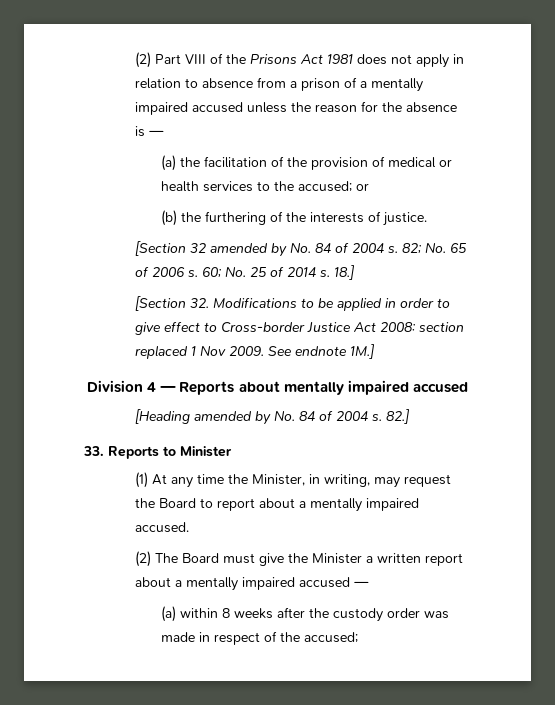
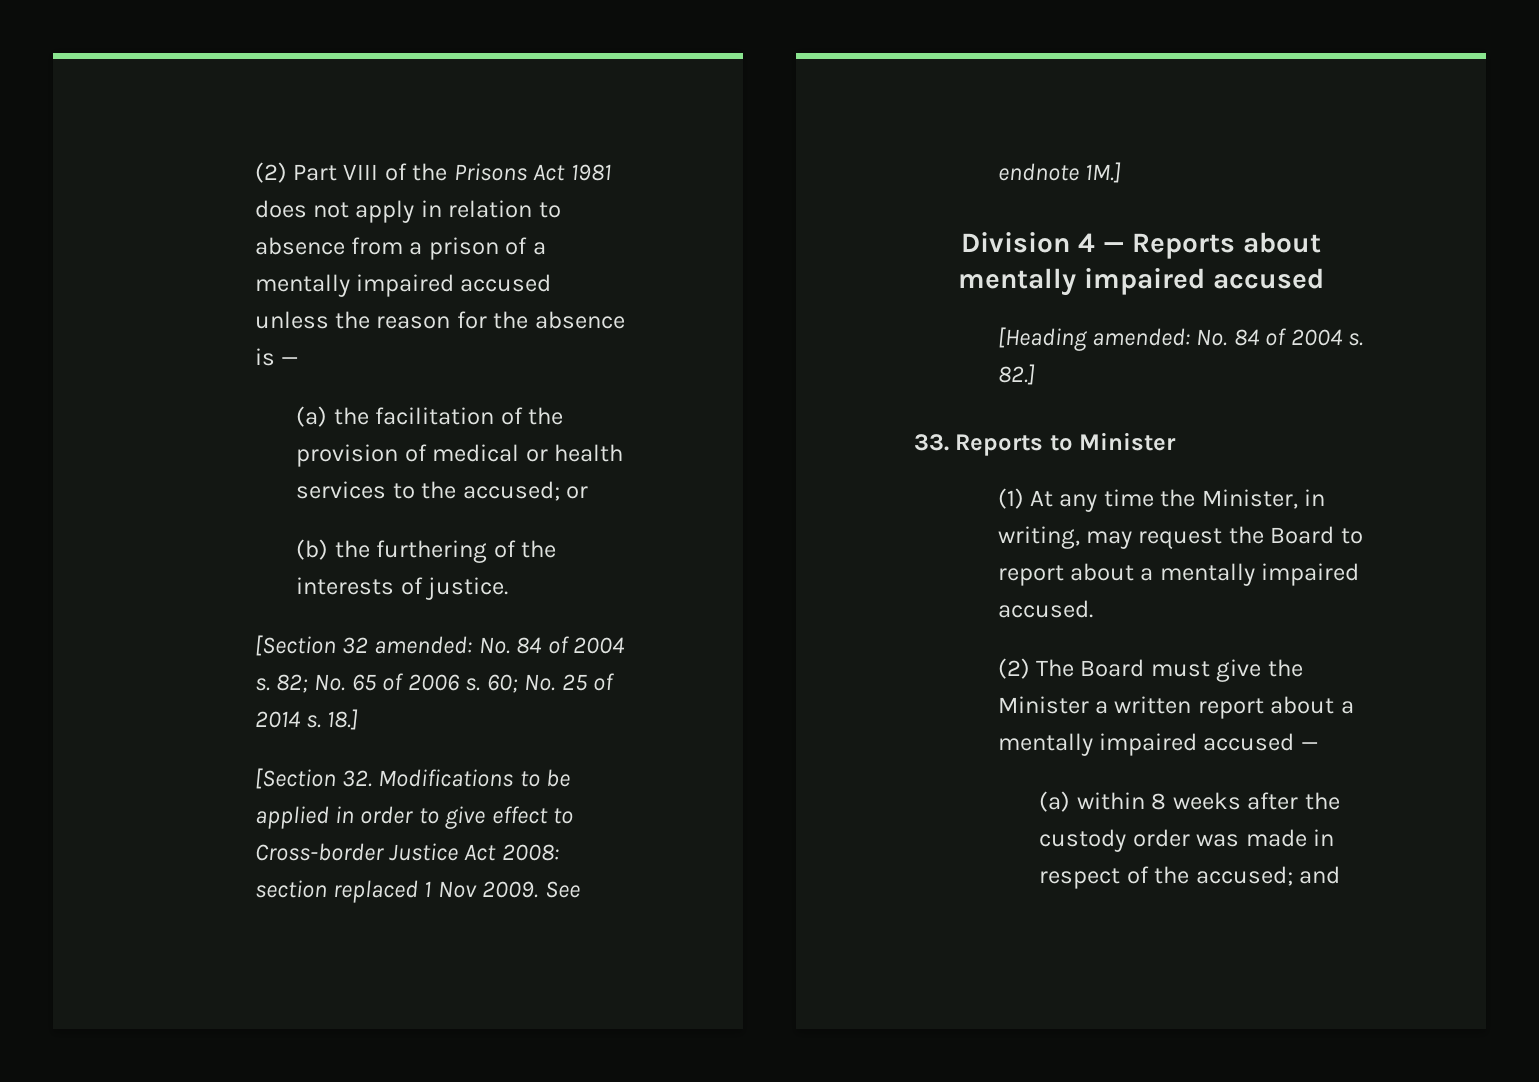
[210,243,288,257] amended by -> [374,636,473,654] amended:
[194,411,272,425] amended by -> [1092,328,1191,346] amended:
(358, 637) none -> [1299,866,1341,884] and

